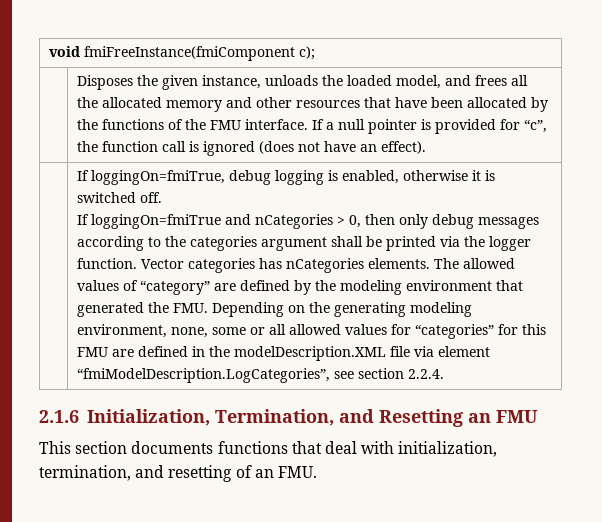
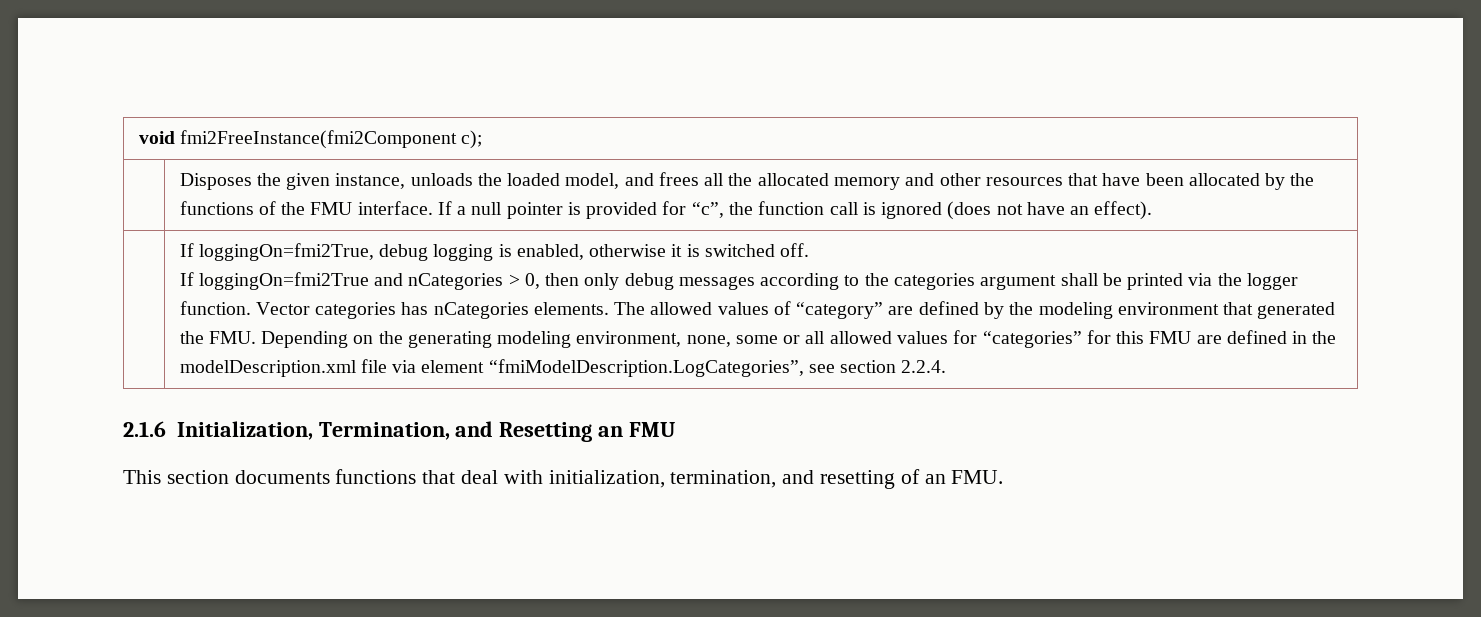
[84,46,296,61] fmiFreeInstance(fmiComponent -> [179,130,457,149] fmi2FreeInstance(fmi2Component
[91,170,226,185] loggingOn=fmiTrue, -> [198,243,374,261] loggingOn=fmi2True,
[91,214,222,229] loggingOn=fmiTrue -> [198,272,369,290] loggingOn=fmi2True
[234,346,387,361] modelDescription.XML -> [179,360,357,377] modelDescription.xml

